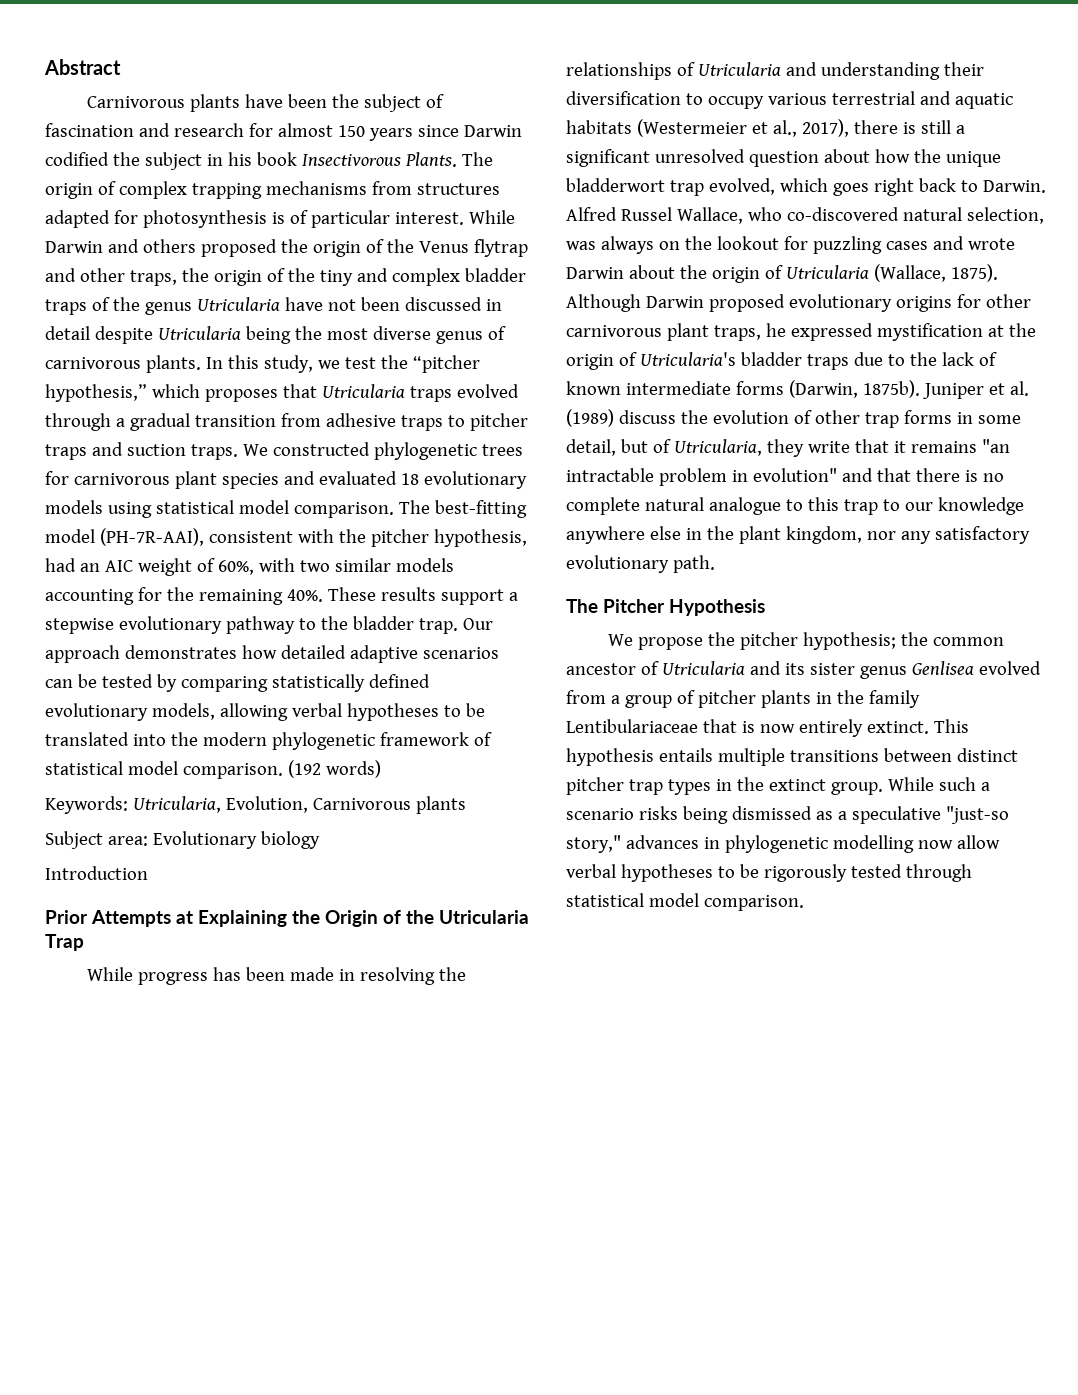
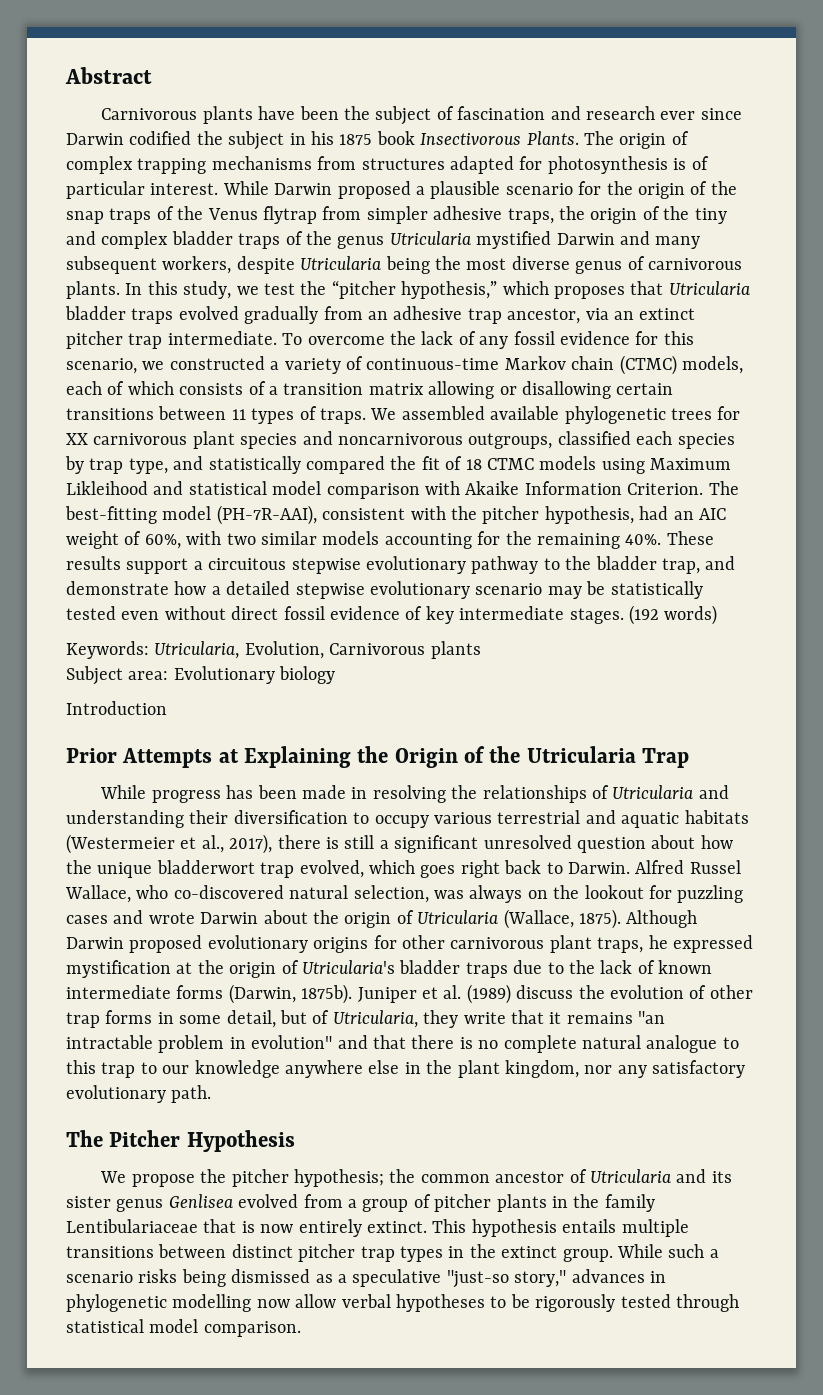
[248,123,413,141] for almost 150 years -> [660,111,696,120] ever
(252, 159) none -> [339,134,373,145] 1875
[107,239,528,257] [45,268,125,282] and others proposed the origin of the Venus flytrap and other -> [337,181,737,199] [66,206,503,224] proposed a plausible scenario for the origin of the snap traps of the Venus flytrap from simpler adhesive
[284,297,502,311] [45,326,90,340] have not been discussed in detail -> [476,231,701,249] [66,256,232,274] mystified Darwin and many subsequent workers,
(405, 391) none -> [65,306,126,320] bladder
[45,413,528,431] [45,442,370,460] through a gradual transition from adhesive traps to pitcher traps and suction traps. We constructed -> [244,306,696,324] [66,331,694,349] [66,355,743,375] [66,381,674,399] [66,406,560,424] gradually from an adhesive trap ancestor, via an extinct pitcher trap intermediate. To overcome the lack of any fossil evidence for this scenario, we constructed a variety of continuous-time Markov chain (CTMC) models, each of which consists of a transition matrix allowing or disallowing certain transitions between 11 types of traps. We assembled available
(69, 478) none -> [66,433,88,445] XX
[318,471,527,489] [45,500,394,518] evaluated 18 evolutionary models using statistical model comparison. -> [338,431,735,449] [65,456,732,474] [66,481,704,499] noncarnivorous outgroups, classified each species by trap type, and statistically compared the fit of 18 CTMC models using Maximum Likleihood and statistical model comparison with Akaike Information Criterion.
(518, 596) none -> [208,558,287,570] circuitous
[418,618,493,634] [45,645,499,663] [45,674,430,692] [45,703,485,721] [45,732,492,750] [45,761,283,779] trap. Our approach demonstrates how detailed adaptive scenarios can be tested by comparing statistically defined evolutionary models, allowing verbal hypotheses to be translated into the modern phylogenetic framework of statistical model comparison. -> [661,556,736,574] [66,581,703,599] [66,606,624,624] trap, and demonstrate how a detailed stepwise evolutionary scenario may be statistically tested even without direct fossil evidence of key intermediate stages.

